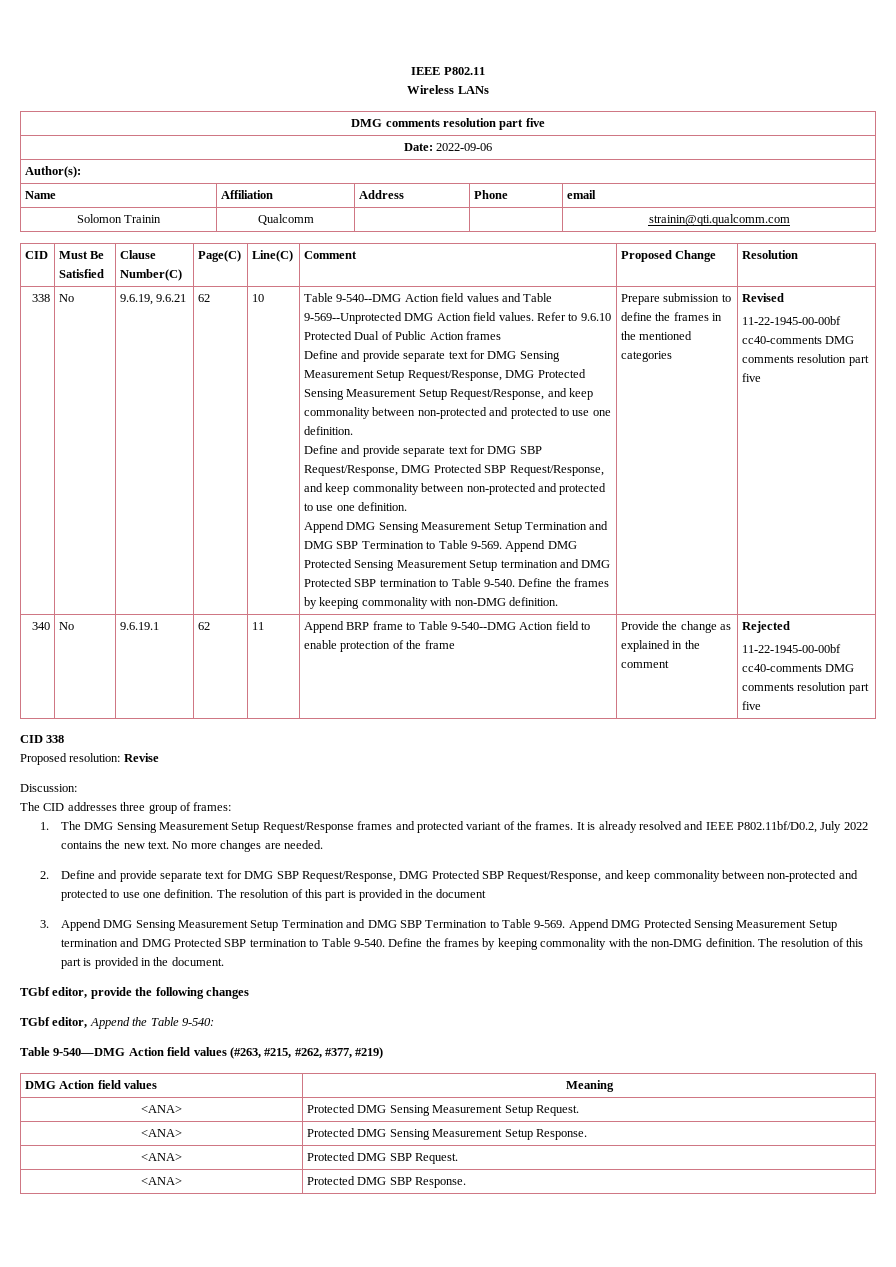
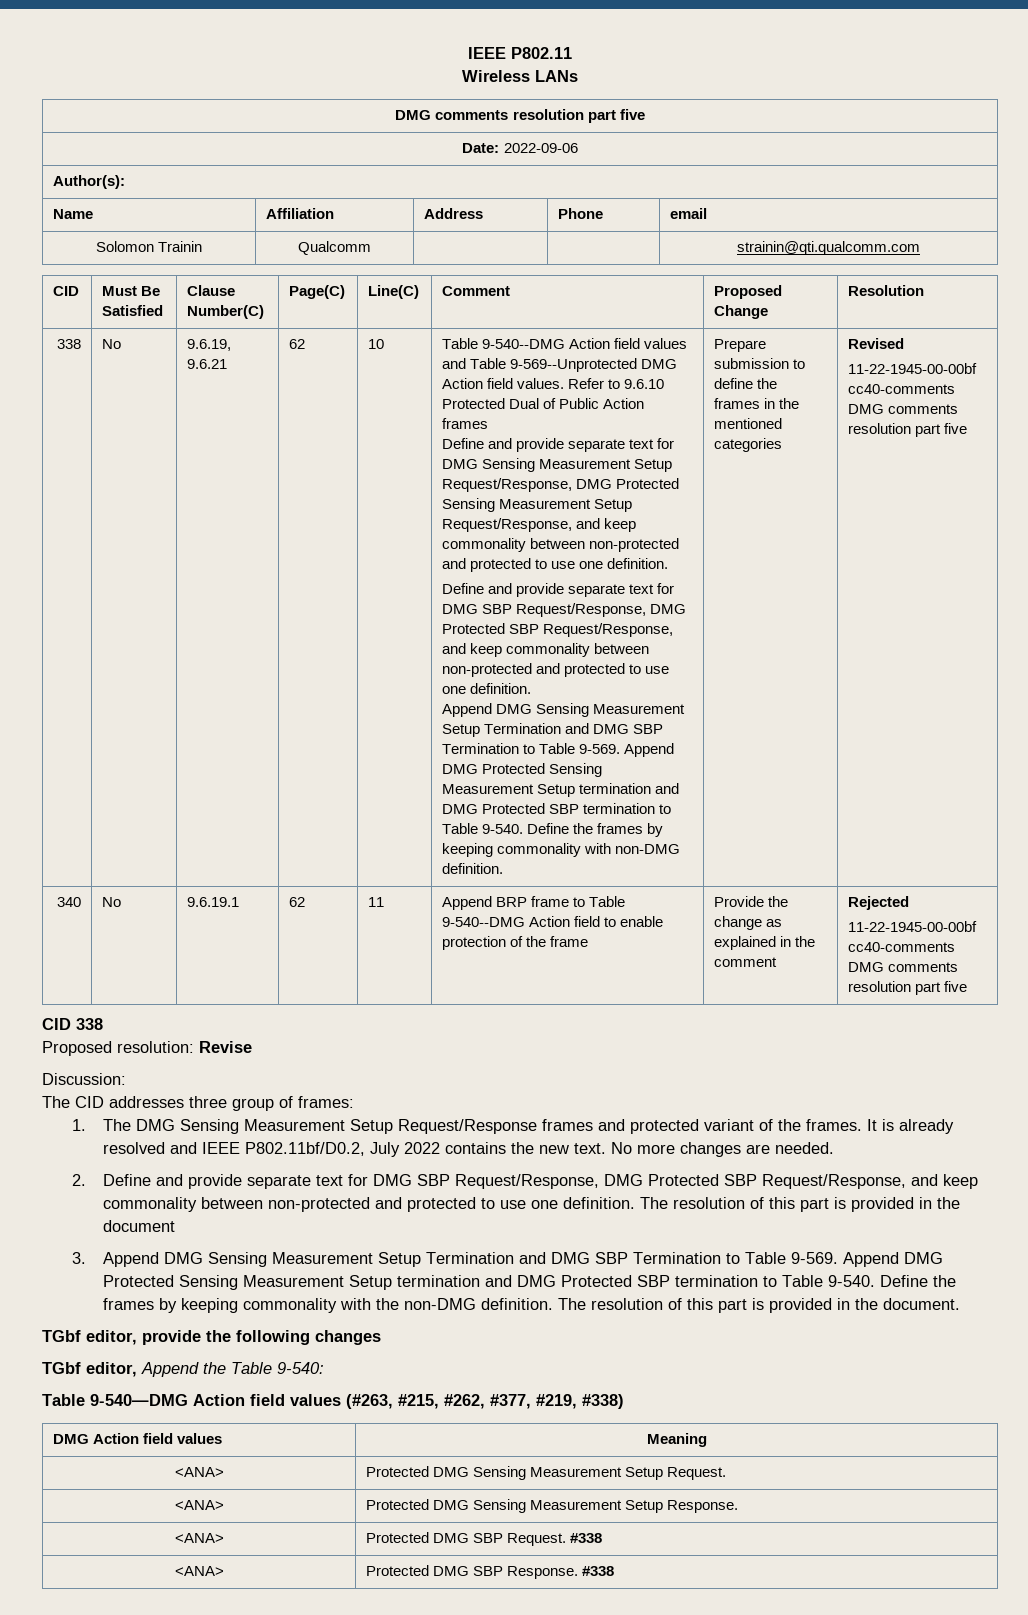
[355,1047,384,1059] #219) -> [536,1394,624,1409] #219, #338)
(459, 1158) none -> [570,1533,603,1543] #338
(467, 1182) none -> [582,1566,615,1576] #338

